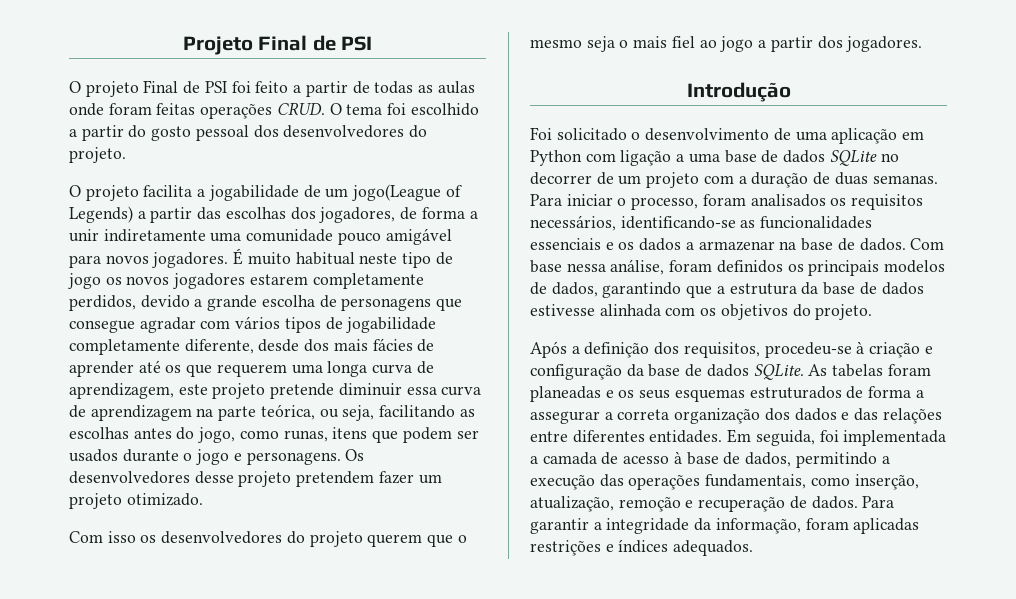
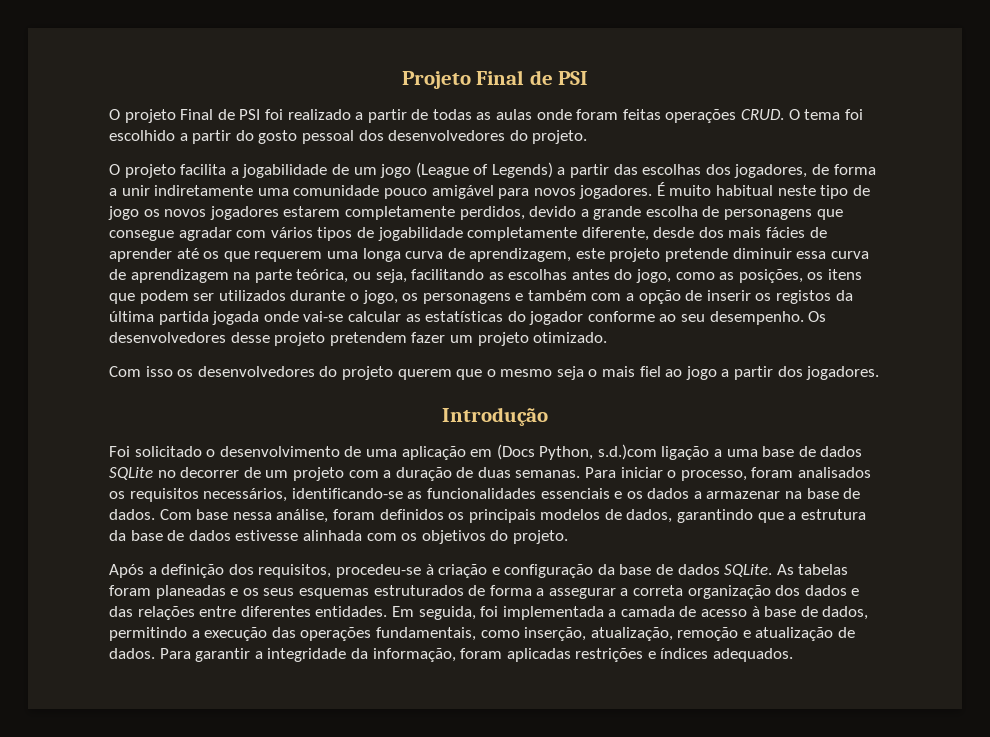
[255,81,289,93] feito -> [287,109,351,120] realizado
[352,184,442,201] jogo(League -> [380,162,469,178] jogo (League
[283,430,328,442] runas, -> [719,269,824,283] as posições, os
[69,449,118,462] usados -> [218,290,286,301] utilizados
[196,449,341,465] jogo e personagens. -> [362,290,853,304] [109,311,804,325] jogo, os personagens e também com a opção de inserir os registos da última partida jogada onde vai-se calcular as estatísticas do jogador conforme ao seu desempenho.
[530,150,616,166] Python com -> [496,444,657,460] (Docs Python, s.d.)com
[698,497,786,512] recuperação -> [755,627,834,641] atualização

